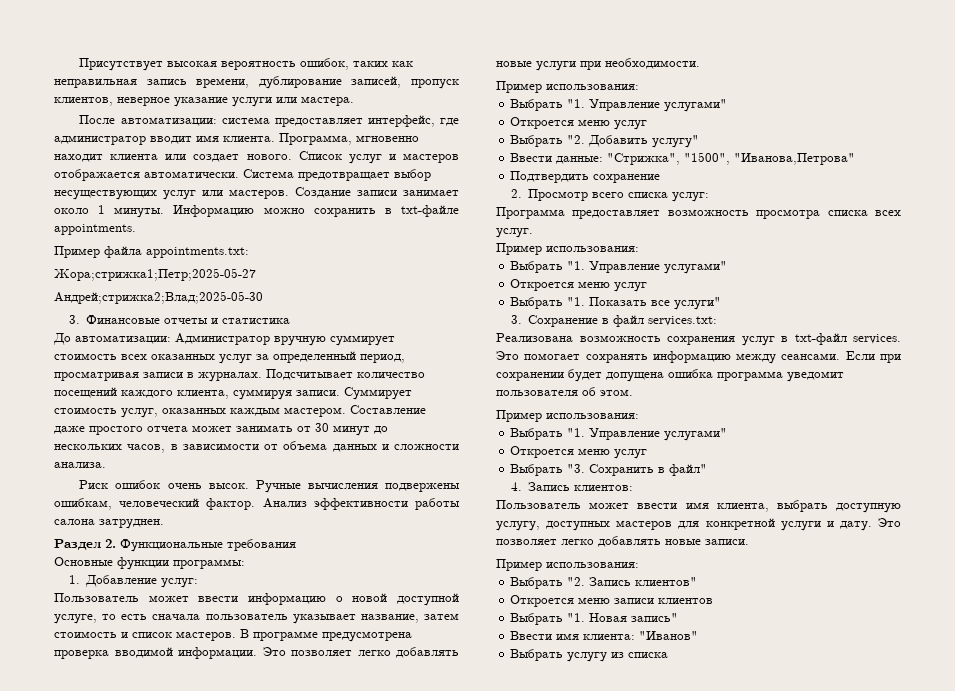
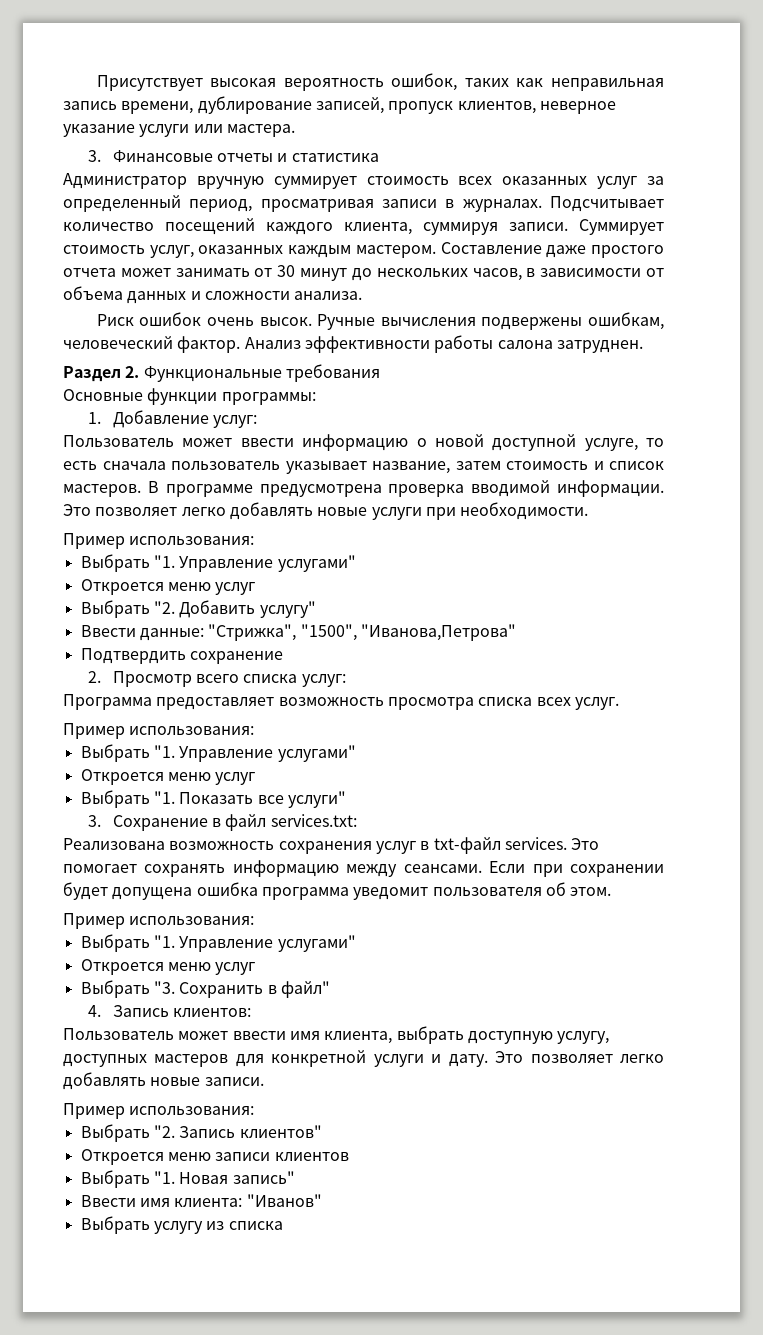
[79,115,459,127] [54,133,419,145] [54,151,459,164] [54,169,431,181] [54,187,459,200] [54,205,460,218] [54,224,136,235] [54,246,249,258] [54,268,256,281] [54,291,263,304] // После автоматизации: система предоставляет интерфейс, где администратор вводит имя клиента. Программа, мгновенно находит клиента или создает нового. Список услуг и мастеров отображается автоматически. Система предотвращает выбор несуществующих услуг или мастеров. Создание записи занимает около 1 минуты. Информацию можно сохранить в txt-файле appointments. // Пример файла appointments.txt: // Жора;стрижка1;Петр;2025-05-27 // Андрей;стрижка2;Влад;2025-05-30 -> (295, 130) none
[53,333,171,345] До автоматизации: -> (379, 157) none

